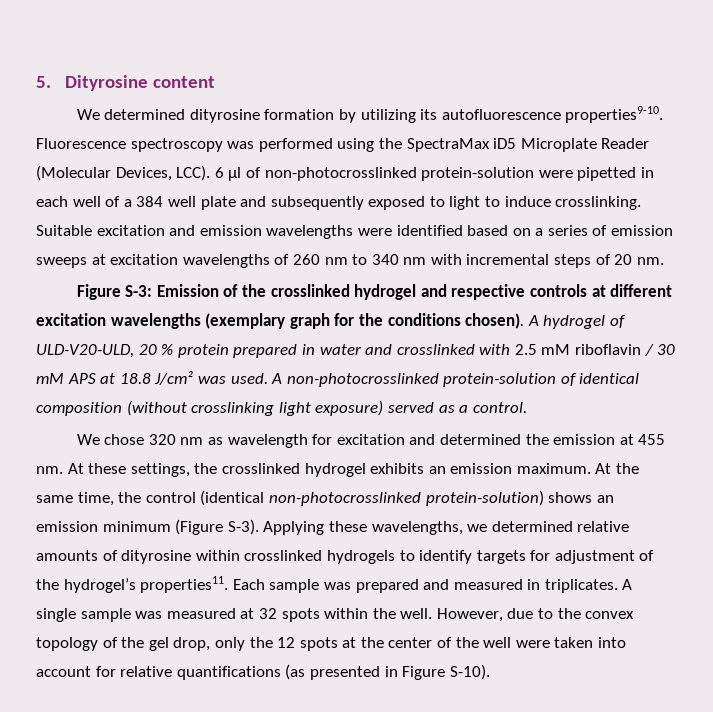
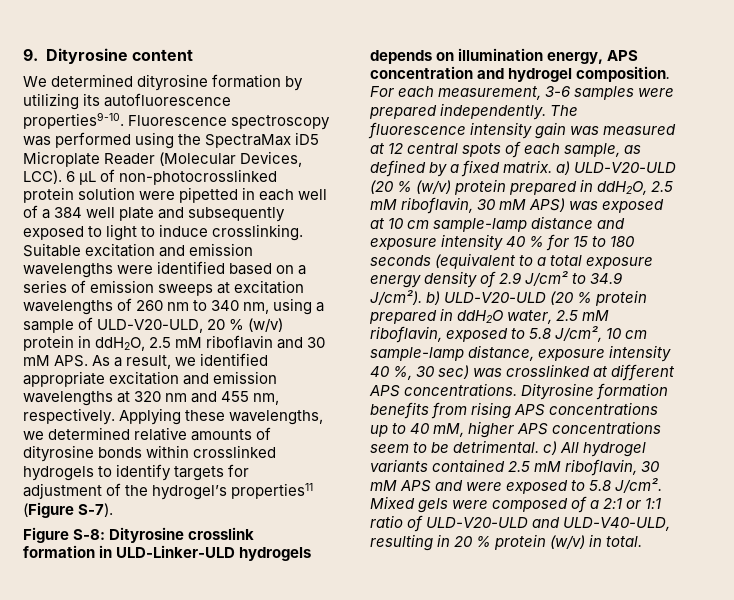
[36,76,51,88] 5. -> [23,48,38,61] 9.
[228,167,242,181] µl -> [79,171,97,185] µL
[421,167,535,181] protein-solution -> [23,187,136,203] protein solution
[403,254,664,268] [76,284,673,300] [36,313,626,329] [36,344,511,358] nm with incremental steps of 20 nm. // Figure S-3: Emission of the crosslinked hydrogel and respective controls at different excitation wavelengths (exemplary graph for the conditions chosen). A hydrogel of ULD-V20-ULD, 20 % protein prepared in water and crosslinked with -> [243,298,325,315] [23,317,284,333] [23,335,146,351] nm, using a sample of ULD-V20-ULD, 20 % (w/v) protein in ddH2O,
[644,344,676,356] [36,371,640,387] [36,400,527,416] [76,434,666,448] [36,463,640,477] [36,490,614,506] [36,519,259,535] / 30 mM APS at 18.8 J/cm² was used. A non-photocrosslinked protein-solution of identical composition (without crosslinking light exposure) served as a control. // We chose 320 nm as wavelength for excitation and determined the emission at 455 nm. At these settings, the crosslinked hydrogel exhibits an emission maximum. At the same time, the control (identical non-photocrosslinked protein-solution) shows an emission minimum (Figure S-3). -> [277,337,326,349] [23,353,269,369] [23,371,278,387] [23,391,280,406] [23,408,115,425] and 30 mM APS. As a result, we identified appropriate excitation and emission wavelengths at 320 nm and 455 nm, respectively.
(192, 557) none -> [98,447,143,458] bonds
[140,576,633,593] [36,608,635,622] [36,637,627,651] [36,664,490,680] properties11. Each sample was prepared and measured in triplicates. A single sample was measured at 32 spots within the well. However, due to the convex topology of the gel drop, only the 12 spots at the center of the well were taken into account for relative quantifications (as presented in Figure S-10). -> [231,483,314,499] [23,502,114,518] [23,527,255,543] [23,545,312,561] [370,48,639,64] [370,66,671,82] [370,86,675,100] [369,103,579,120] [368,122,677,139] [370,141,642,158] [370,160,677,177] [370,179,674,195] [370,197,665,214] [370,216,626,232] [370,234,636,251] [370,253,654,269] [370,271,624,288] [370,290,648,306] [369,308,610,324] [370,326,648,343] [370,345,672,362] [370,364,676,381] [369,383,669,400] [370,402,659,419] [370,421,662,438] [370,440,647,457] [370,459,661,476] [370,478,663,494] [370,496,662,513] [370,515,671,532] [370,534,643,551] properties11 (Figure S-7). // Figure S-8: Dityrosine crosslink formation in ULD-Linker-ULD hydrogels depends on illumination energy, APS concentration and hydrogel composition. For each measurement, 3-6 samples were prepared independently. The fluorescence intensity gain was measured at 12 central spots of each sample, as defined by a fixed matrix. a) ULD-V20-ULD (20 % (w/v) protein prepared in ddH2O, 2.5 mM riboflavin, 30 mM APS) was exposed at 10 cm sample-lamp distance and exposure intensity 40 % for 15 to 180 seconds (equivalent to a total exposure energy density of 2.9 J/cm² to 34.9 J/cm²). b) ULD-V20-ULD (20 % protein prepared in ddH2O water, 2.5 mM riboflavin, exposed to 5.8 J/cm², 10 cm sample-lamp distance, exposure intensity 40 %, 30 sec) was crosslinked at different APS concentrations. Dityrosine formation benefits from rising APS concentrations up to 40 mM, higher APS concentrations seem to be detrimental. c) All hydrogel variants contained 2.5 mM riboflavin, 30 mM APS and were exposed to 5.8 J/cm². Mixed gels were composed of a 2:1 or 1:1 ratio of ULD-V20-ULD and ULD-V40-ULD, resulting in 20 % protein (w/v) in total.

